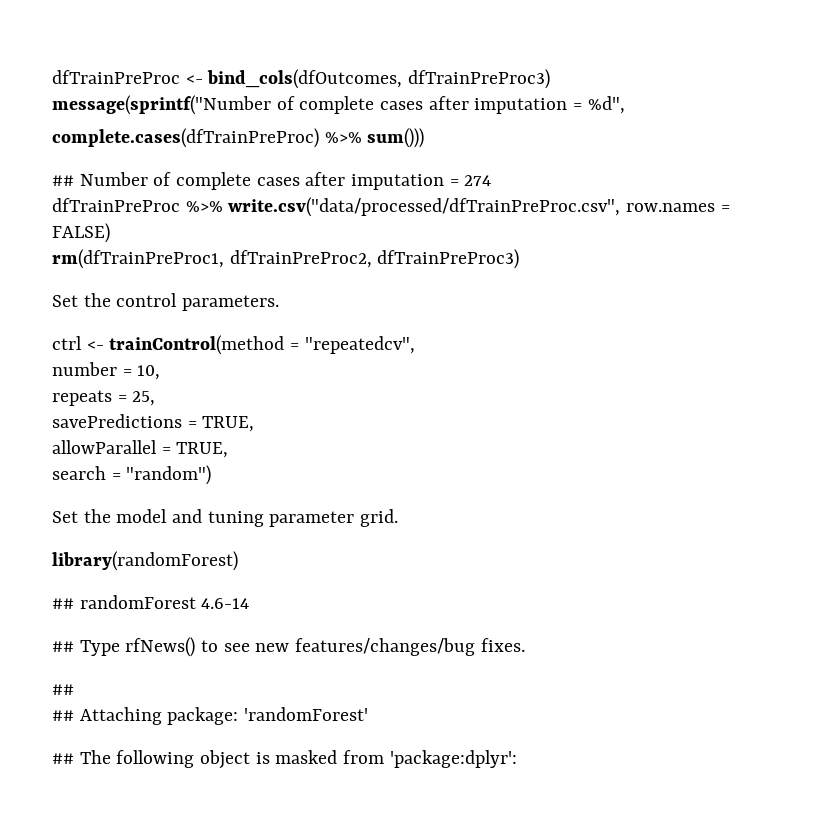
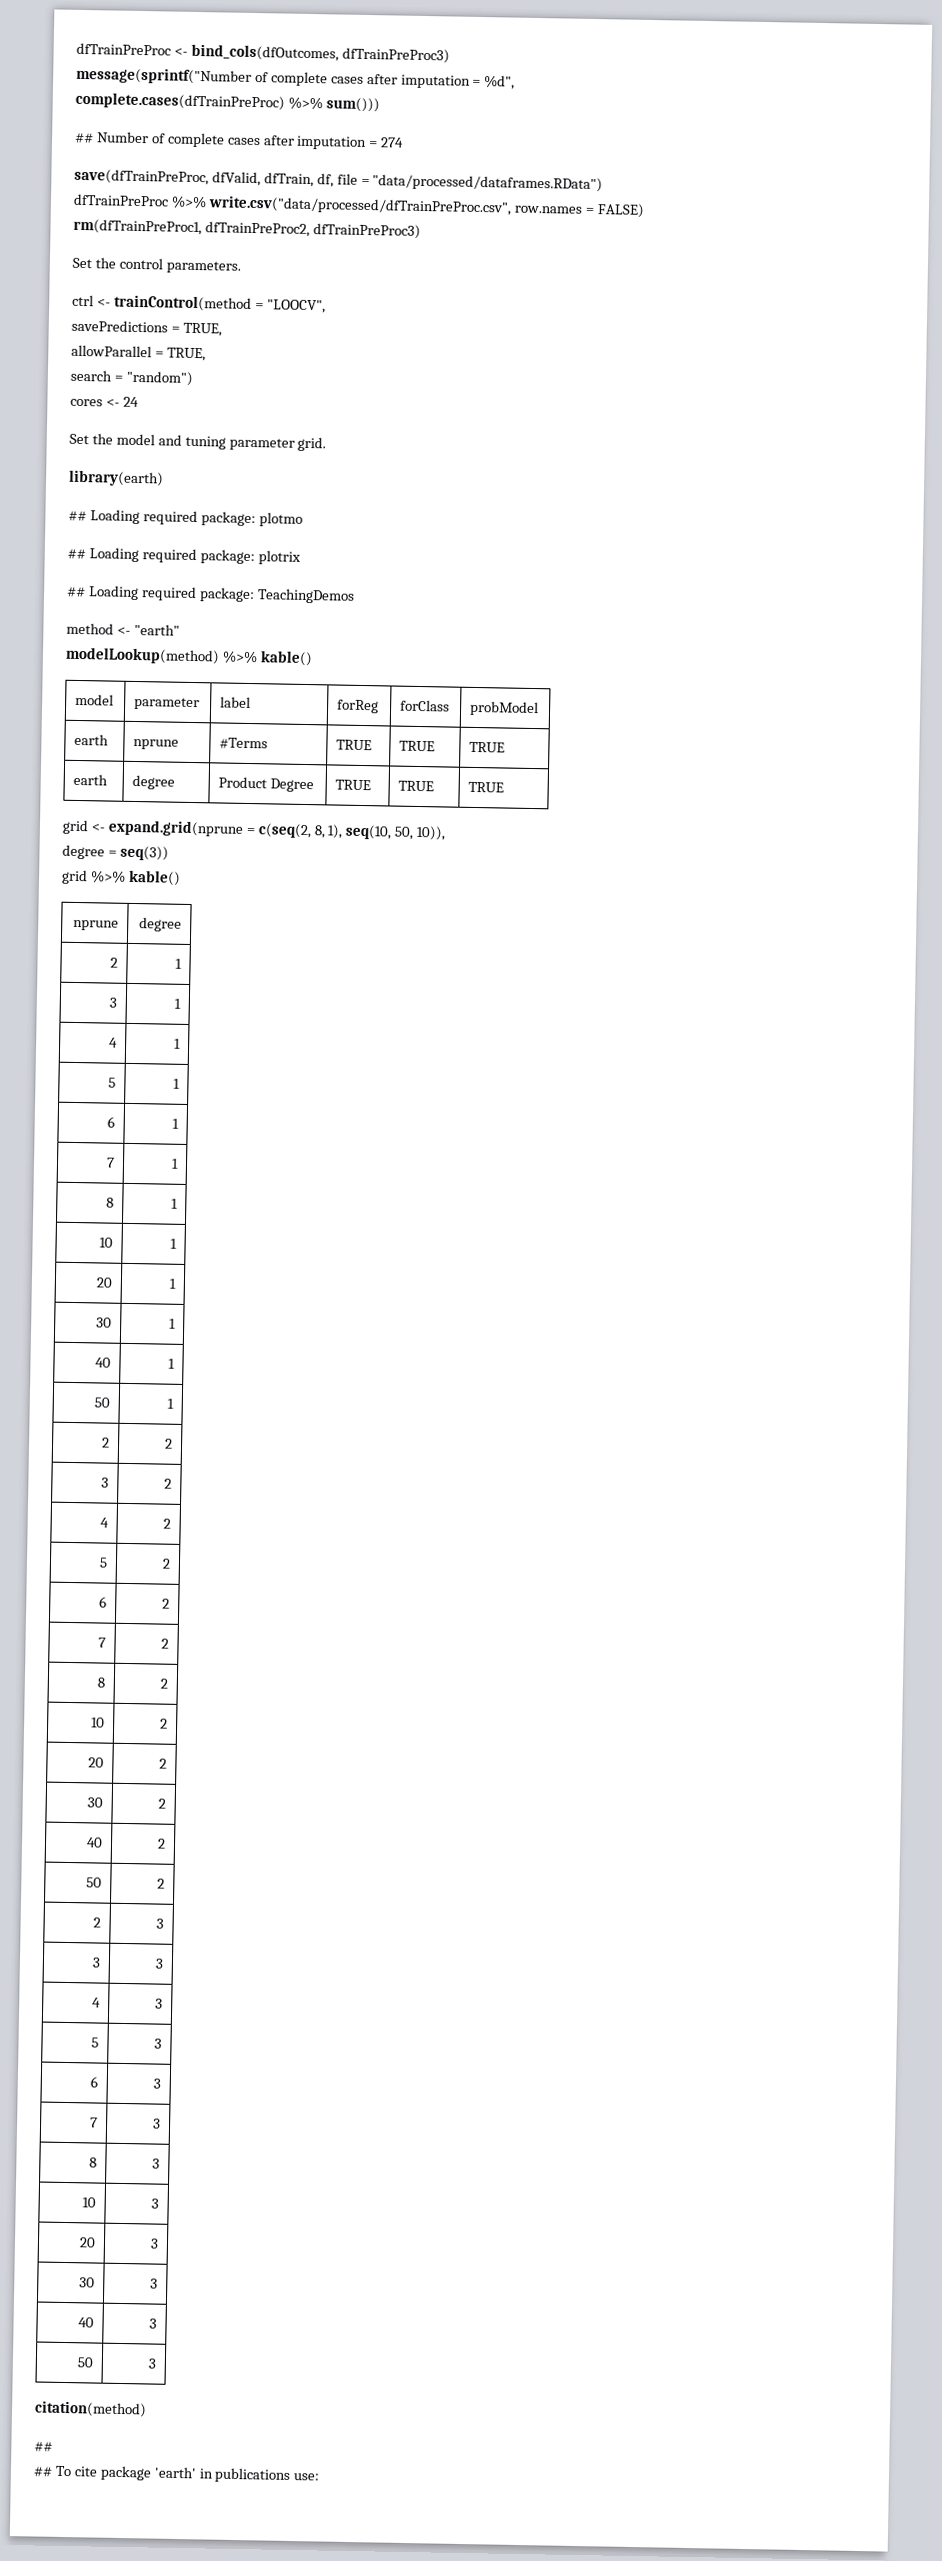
(492, 180) none -> [74,168,604,193] // save(dfTrainPreProc, dfValid, dfTrain, df, file = "data/processed/dataframes.RData")
[304,336,415,354] [52,362,161,380] [52,390,156,406] "repeatedcv", // number = 10, // repeats = 25, -> [266,299,326,314] "LOOCV",
(212, 475) none -> [70,396,139,408] // cores <- 24
[52,551,238,571] [52,595,250,609] [52,637,525,657] [52,684,74,695] [52,707,369,725] [52,750,517,769] library(randomForest) // ## randomForest 4.6-14 // ## Type rfNews() to see new features/changes/bug fixes. // ## // ## Attaching package: 'randomForest' // ## The following object is masked from 'package:dplyr': -> [68,469,164,487] [68,509,303,527] [67,547,301,565] [66,585,355,604] [66,622,180,636] [65,646,313,667] [75,693,115,706] [134,696,201,711] [220,696,252,709] [336,699,380,714] [400,699,451,712] [469,700,540,717] [74,733,110,746] [133,738,180,750] [219,737,269,750] [336,739,373,751] [399,740,436,752] [469,741,506,753] [73,773,109,786] [132,774,176,790] [218,776,315,793] [335,779,372,791] [398,780,435,792] [468,781,505,793] [62,819,446,841] [62,844,169,861] [61,869,181,886] [72,919,119,931] [138,917,182,932] [109,957,118,968] [174,958,182,969] [108,997,117,1008] [173,998,181,1009] [108,1037,118,1048] [173,1038,181,1049] [107,1077,116,1088] [172,1078,180,1089] [106,1116,115,1128] [171,1118,179,1129] [105,1157,115,1168] [170,1158,179,1169] [105,1197,114,1208] [170,1198,178,1209] [98,1237,113,1248] [169,1238,177,1249] [95,1277,112,1288] [168,1278,176,1289] [95,1317,112,1328] [168,1318,176,1329] [94,1357,111,1368] [167,1358,175,1369] [93,1397,110,1408] [166,1398,174,1409] [100,1437,110,1448] [163,1438,173,1449] [100,1477,109,1488] [163,1478,172,1489] [99,1517,109,1528] [162,1518,171,1529] [98,1557,108,1568] [161,1558,171,1569] [98,1596,107,1608] [161,1598,170,1609] [97,1637,106,1648] [160,1638,169,1649] [96,1677,105,1688] [159,1678,168,1689] [90,1717,105,1728] [159,1718,168,1729] [87,1757,104,1768] [158,1758,167,1769] [86,1797,103,1808] [157,1798,166,1809] [85,1837,103,1848] [156,1838,166,1849] [85,1877,102,1888] [156,1878,165,1889] [92,1917,101,1928] [155,1918,164,1929] [91,1957,101,1968] [154,1958,163,1969] [91,1997,101,2008] [154,1998,163,2009] [90,2037,99,2048] [153,2038,162,2049] [89,2076,98,2088] [152,2078,161,2089] [89,2117,98,2128] [152,2118,161,2129] [88,2157,97,2168] [151,2158,160,2169] [81,2197,96,2208] [150,2198,159,2209] [78,2237,96,2248] [149,2238,159,2249] [78,2277,95,2288] [149,2278,158,2289] [77,2317,94,2328] [148,2318,157,2329] [76,2357,93,2368] [147,2358,156,2369] [34,2400,147,2418] [34,2441,53,2452] [33,2465,320,2484] library(earth) // ## Loading required package: plotmo // ## Loading required package: plotrix // ## Loading required package: TeachingDemos // method <- "earth" // modelLookup(method) %>% kable() // model | parameter | label | forReg | forClass | probModel // earth | nprune | #Terms | TRUE | TRUE | TRUE // earth | degree | Product Degree | TRUE | TRUE | TRUE // grid <- expand.grid(nprune = c(seq(2, 8, 1), seq(10, 50, 10)), // degree = seq(3)) // grid %>% kable() // nprune | degree // 2 | 1 // 3 | 1 // 4 | 1 // 5 | 1 // 6 | 1 // 7 | 1 // 8 | 1 // 10 | 1 // 20 | 1 // 30 | 1 // 40 | 1 // 50 | 1 // 2 | 2 // 3 | 2 // 4 | 2 // 5 | 2 // 6 | 2 // 7 | 2 // 8 | 2 // 10 | 2 // 20 | 2 // 30 | 2 // 40 | 2 // 50 | 2 // 2 | 3 // 3 | 3 // 4 | 3 // 5 | 3 // 6 | 3 // 7 | 3 // 8 | 3 // 10 | 3 // 20 | 3 // 30 | 3 // 40 | 3 // 50 | 3 // citation(method) // ## // ## To cite package 'earth' in publications use:

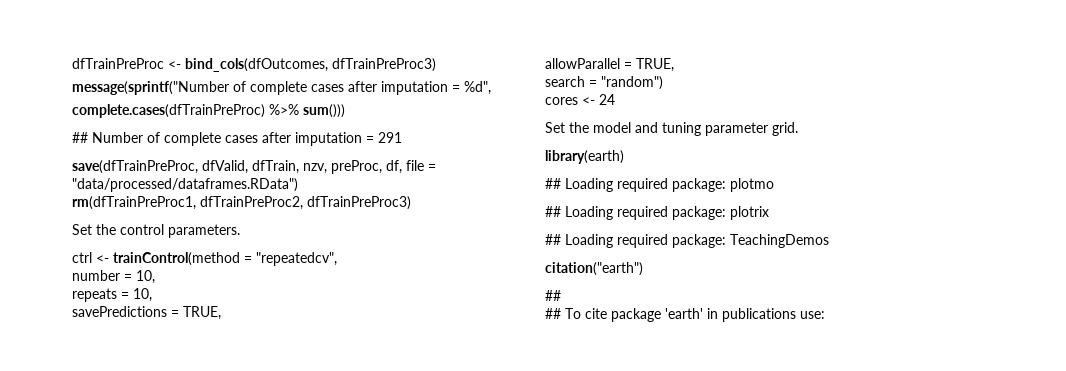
[380,137,405,148] 274 -> [378,132,402,143] 291
(314, 180) none -> [303,160,382,174] nzv, preProc,
[73,193,645,218] // dfTrainPreProc %>% write.csv("data/processed/dfTrainPreProc.csv", row.names = FALSE) -> (298, 185) none
[266,299,326,314] "LOOCV", -> [256,252,337,266] [72,270,155,284] [72,288,152,302] "repeatedcv", // number = 10, // repeats = 10,
[66,622,180,636] [65,646,313,667] [75,693,115,706] [134,696,201,711] [220,696,252,709] [336,699,380,714] [400,699,451,712] [469,700,540,717] [74,733,110,746] [133,738,180,750] [219,737,269,750] [336,739,373,751] [399,740,436,752] [469,741,506,753] [73,773,109,786] [132,774,176,790] [218,776,315,793] [335,779,372,791] [398,780,435,792] [468,781,505,793] [62,819,446,841] [62,844,169,861] [61,869,181,886] [72,919,119,931] [138,917,182,932] [109,957,118,968] [174,958,182,969] [108,997,117,1008] [173,998,181,1009] [108,1037,118,1048] [173,1038,181,1049] [107,1077,116,1088] [172,1078,180,1089] [106,1116,115,1128] [171,1118,179,1129] [105,1157,115,1168] [170,1158,179,1169] [105,1197,114,1208] [170,1198,178,1209] [98,1237,113,1248] [169,1238,177,1249] [95,1277,112,1288] [168,1278,176,1289] [95,1317,112,1328] [168,1318,176,1329] [94,1357,111,1368] [167,1358,175,1369] [93,1397,110,1408] [166,1398,174,1409] [100,1437,110,1448] [163,1438,173,1449] [100,1477,109,1488] [163,1478,172,1489] [99,1517,109,1528] [162,1518,171,1529] [98,1557,108,1568] [161,1558,171,1569] [98,1596,107,1608] [161,1598,170,1609] [97,1637,106,1648] [160,1638,169,1649] [96,1677,105,1688] [159,1678,168,1689] [90,1717,105,1728] [159,1718,168,1729] [87,1757,104,1768] [158,1758,167,1769] [86,1797,103,1808] [157,1798,166,1809] [85,1837,103,1848] [156,1838,166,1849] [85,1877,102,1888] [156,1878,165,1889] [92,1917,101,1928] [155,1918,164,1929] [91,1957,101,1968] [154,1958,163,1969] [91,1997,101,2008] [154,1998,163,2009] [90,2037,99,2048] [153,2038,162,2049] [89,2076,98,2088] [152,2078,161,2089] [89,2117,98,2128] [152,2118,161,2129] [88,2157,97,2168] [151,2158,160,2169] [81,2197,96,2208] [150,2198,159,2209] [78,2237,96,2248] [149,2238,159,2249] [78,2277,95,2288] [149,2278,158,2289] [77,2317,94,2328] [148,2318,157,2329] [76,2357,93,2368] [147,2358,156,2369] [34,2400,147,2418] method <- "earth" // modelLookup(method) %>% kable() // model | parameter | label | forReg | forClass | probModel // earth | nprune | #Terms | TRUE | TRUE | TRUE // earth | degree | Product Degree | TRUE | TRUE | TRUE // grid <- expand.grid(nprune = c(seq(2, 8, 1), seq(10, 50, 10)), // degree = seq(3)) // grid %>% kable() // nprune | degree // 2 | 1 // 3 | 1 // 4 | 1 // 5 | 1 // 6 | 1 // 7 | 1 // 8 | 1 // 10 | 1 // 20 | 1 // 30 | 1 // 40 | 1 // 50 | 1 // 2 | 2 // 3 | 2 // 4 | 2 // 5 | 2 // 6 | 2 // 7 | 2 // 8 | 2 // 10 | 2 // 20 | 2 // 30 | 2 // 40 | 2 // 50 | 2 // 2 | 3 // 3 | 3 // 4 | 3 // 5 | 3 // 6 | 3 // 7 | 3 // 8 | 3 // 10 | 3 // 20 | 3 // 30 | 3 // 40 | 3 // 50 | 3 // citation(method) -> [545,262,643,276] citation("earth")

